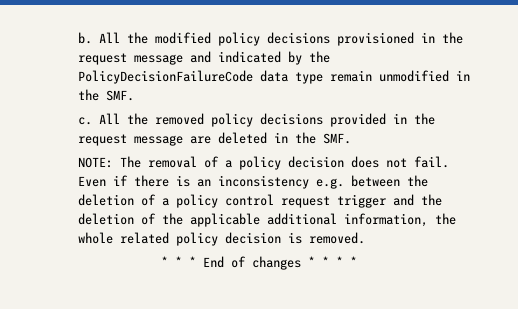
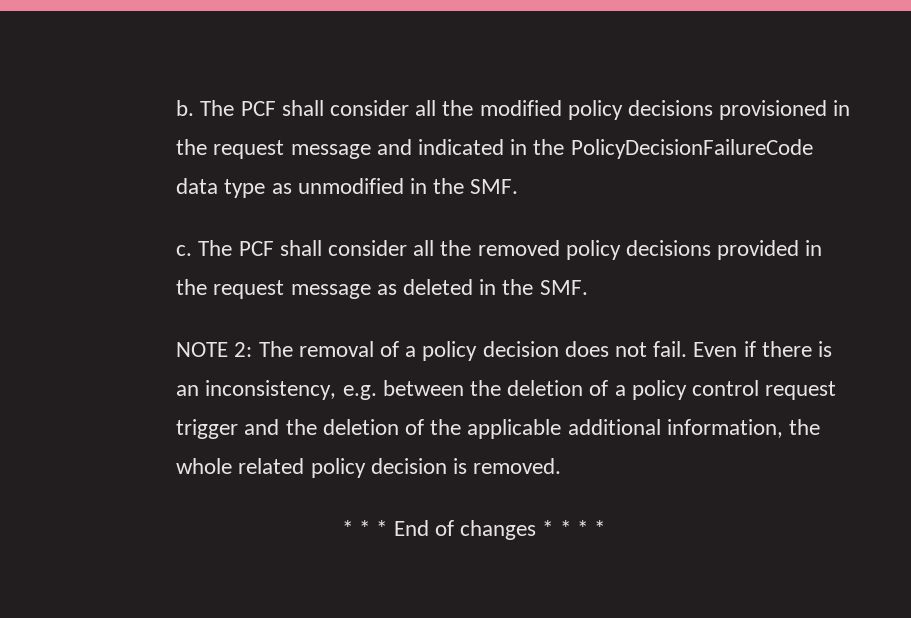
[99,32,121,43] All -> [200,100,437,116] The PCF shall consider all
[288,51,303,65] by -> [510,139,528,155] in
[330,70,373,82] remain -> [271,183,292,194] as
[99,113,121,124] All -> [198,240,435,256] The PCF shall consider all
[190,136,212,144] are -> [376,284,397,295] as
[78,157,114,168] NOTE: -> [176,342,253,357] NOTE 2:
[218,175,310,189] inconsistency -> [205,380,337,400] inconsistency,

